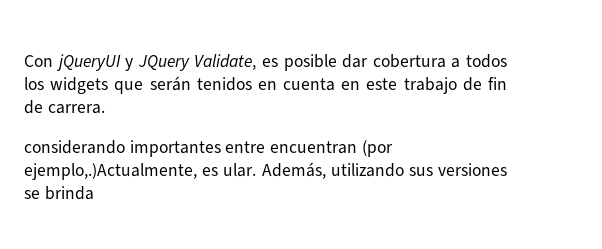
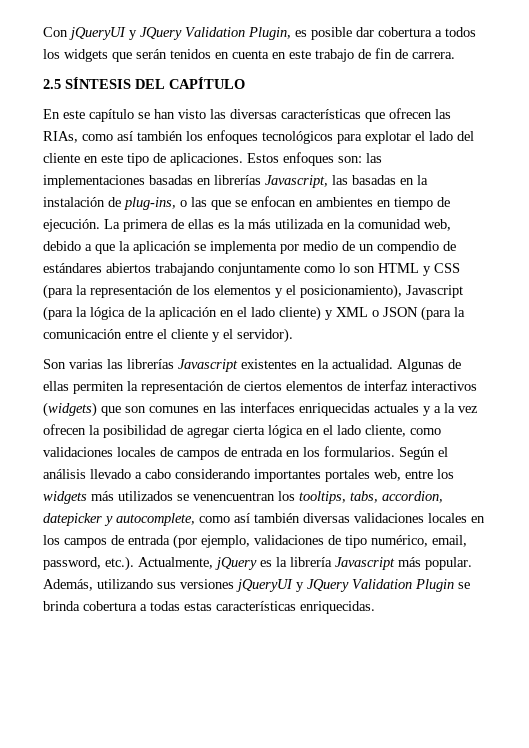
[194,54,257,70] Validate, -> [185,27,291,40] Validation Plugin,
[24,140,393,157] [24,162,508,180] [24,186,94,200] considerando importantes entre encuentran (por ejemplo,.)Actualmente, es ular. Además, utilizando sus versiones se brinda -> [43,77,245,89] [43,108,451,122] [43,130,474,144] [43,152,382,166] [43,175,428,188] [43,196,450,210] [43,219,451,232] [43,241,456,254] [43,263,460,276] [43,284,463,299] [43,306,465,321] [43,328,293,343] [43,359,461,372] [43,380,477,394] [43,402,478,417] [43,424,441,438] [43,446,448,460] [43,469,454,482] [43,491,443,504] [43,513,485,526] [43,534,467,549] [43,556,472,571] [43,579,470,592] [43,601,375,614] 2.5 SÍNTESIS DEL CAPÍTULO // En este capítulo se han visto las diversas características que ofrecen las RIAs, como así también los enfoques tecnológicos para explotar el lado del cliente en este tipo de aplicaciones. Estos enfoques son: las implementaciones basadas en librerías Javascript, las basadas en la instalación de plug-ins, o las que se enfocan en ambientes en tiempo de ejecución. La primera de ellas es la más utilizada en la comunidad web, debido a que la aplicación se implementa por medio de un compendio de estándares abiertos trabajando conjuntamente como lo son HTML y CSS (para la representación de los elementos y el posicionamiento), Javascript (para la lógica de la aplicación en el lado cliente) y XML o JSON (para la comunicación entre el cliente y el servidor). // Son varias las librerías Javascript existentes en la actualidad. Algunas de ellas permiten la representación de ciertos elementos de interfaz interactivos (widgets) que son comunes en las interfaces enriquecidas actuales y a la vez ofrecen la posibilidad de agregar cierta lógica en el lado cliente, como validaciones locales de campos de entrada en los formularios. Según el análisis llevado a cabo considerando importantes portales web, entre los widgets más utilizados se venencuentran los tooltips, tabs, accordion, datepicker y autocomplete, como así también diversas validaciones locales en los campos de entrada (por ejemplo, validaciones de tipo numérico, email, password, etc.). Actualmente, jQuery es la librería Javascript más popular. Además, utilizando sus versiones jQueryUI y JQuery Validation Plugin se brinda cobertura a todas estas características enriquecidas.

